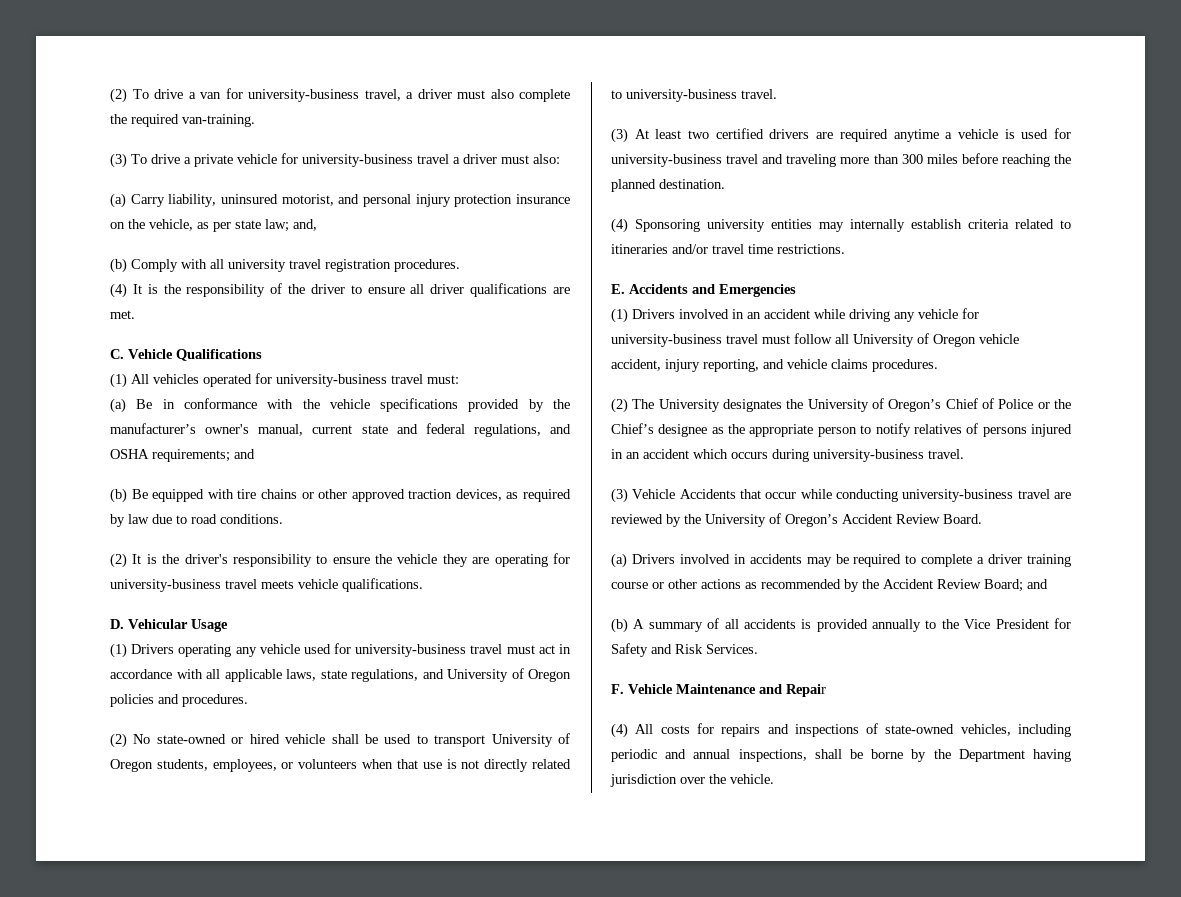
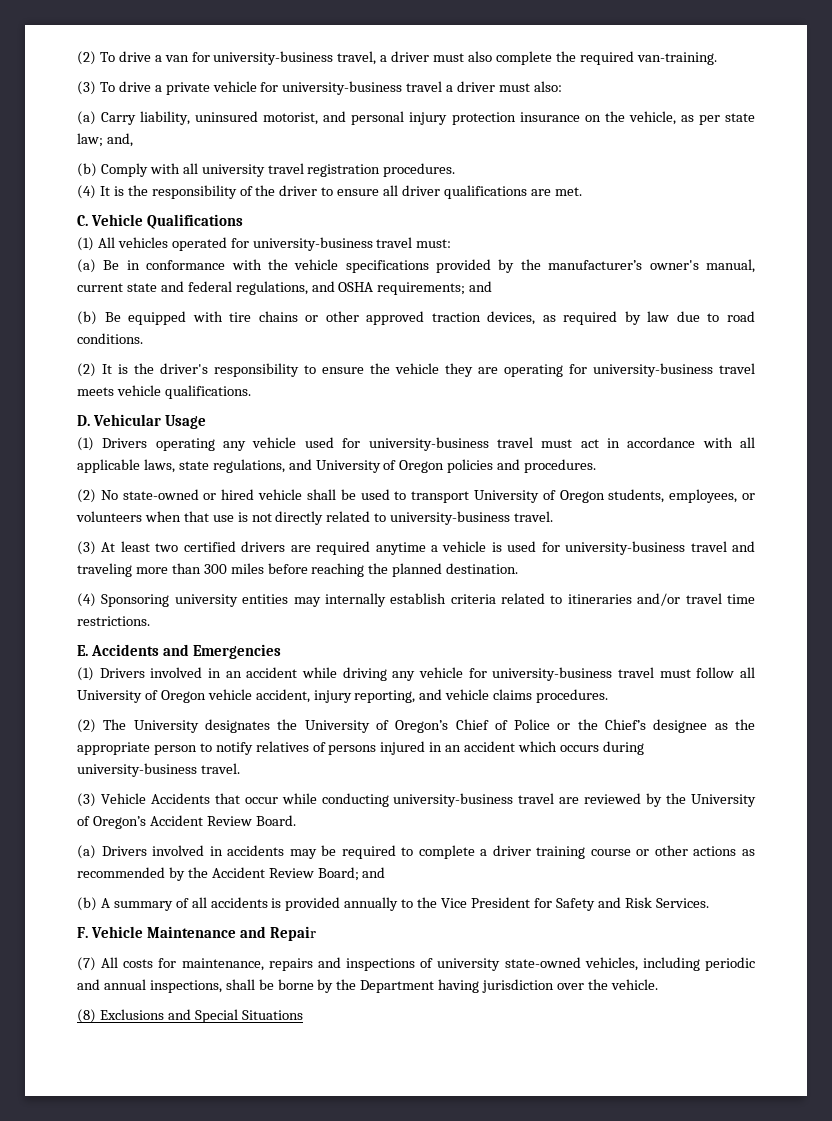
[611,723,628,738] (4) -> [77,957,96,971] (7)
(714, 728) none -> [181,958,264,971] maintenance,
(879, 728) none -> [437,958,501,971] university
(774, 779) none -> [77,1009,303,1023] // (8) Exclusions and Special Situations

